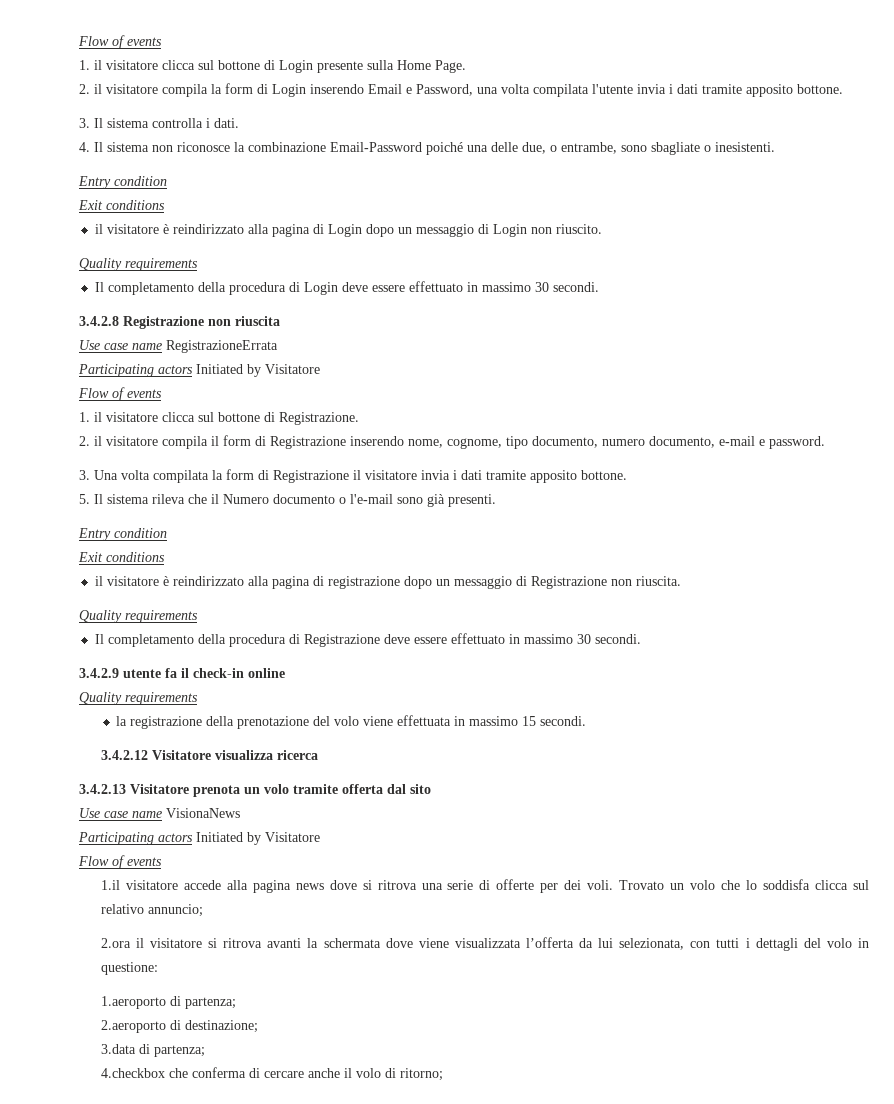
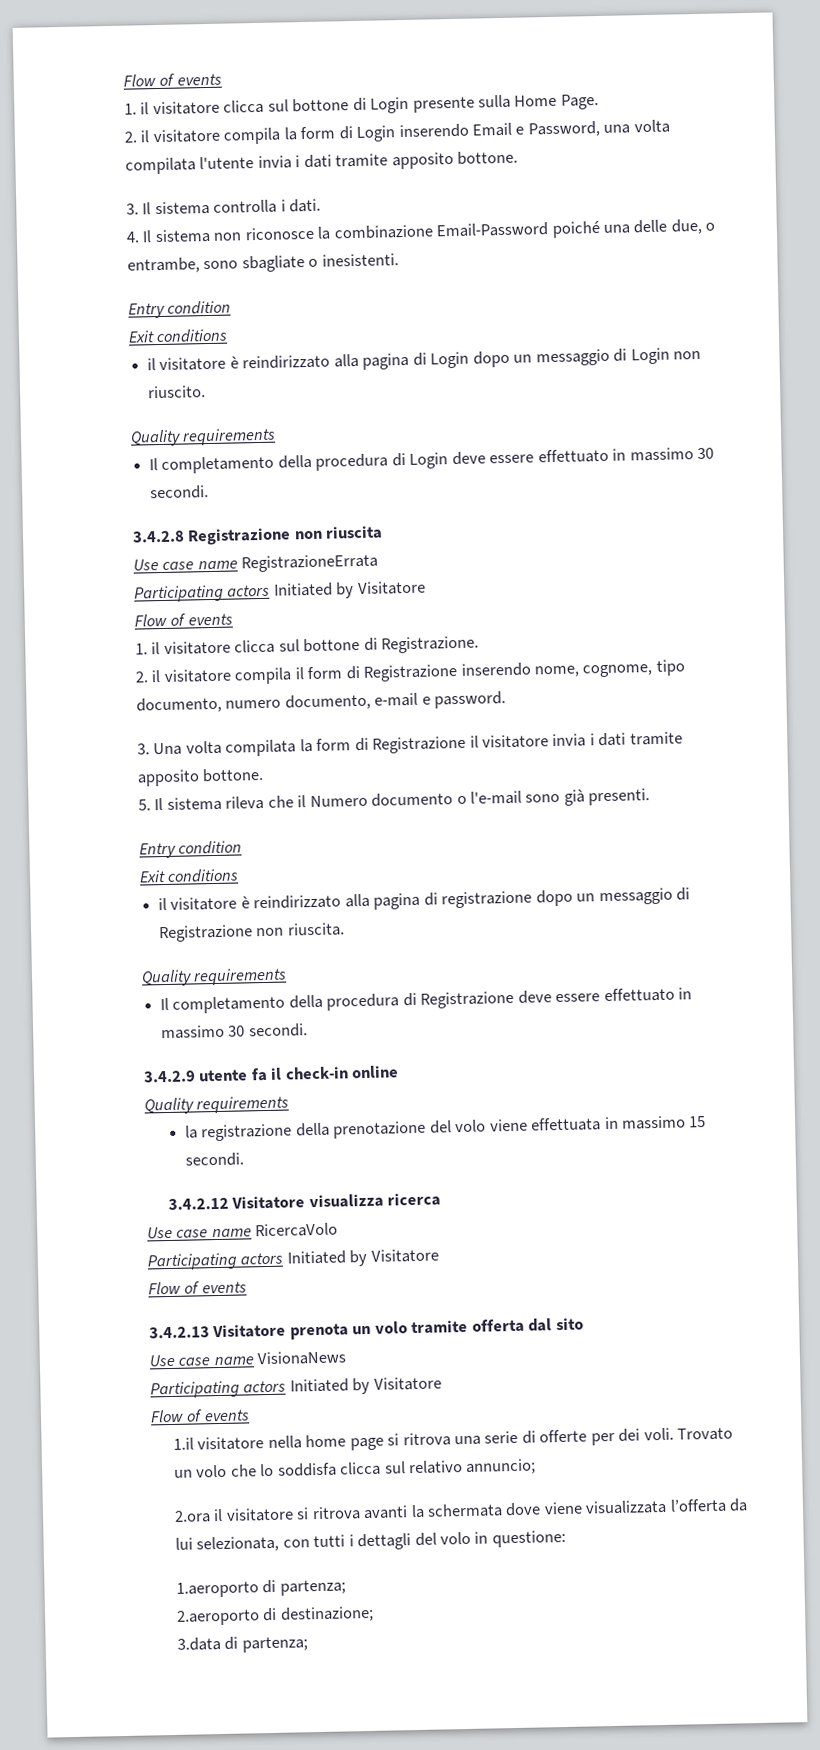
(318, 755) none -> [146,1222,339,1239] [146,1248,439,1271] [147,1281,247,1295] // Use case name RicercaVolo // Participating actors Initiated by Visitatore // Flow of events
[183,880,357,893] accede alla pagina news dove -> [267,1434,384,1451] nella home page
[100,1067,443,1081] // 4.checkbox che conferma di cercare anche il volo di ritorno; -> (308, 1644) none

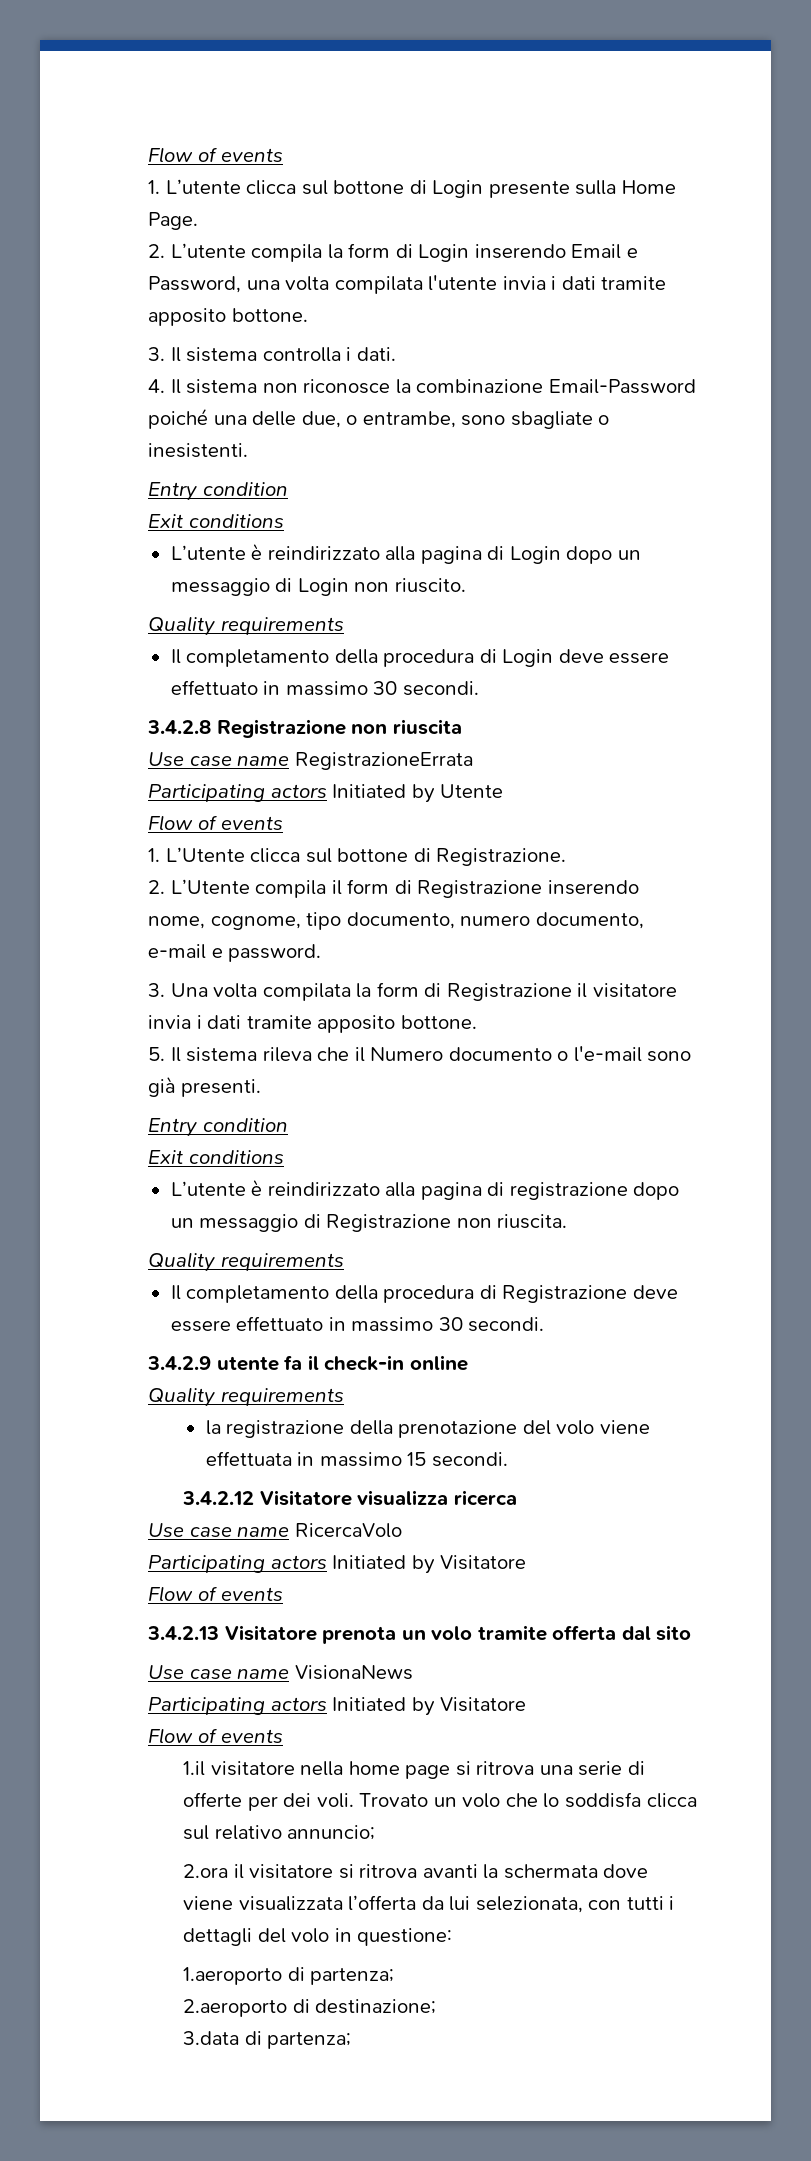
[122,73,222,87] [123,100,220,116] Flow of events // 1. il visitatore -> [148,147,284,163] [148,179,241,194] Flow of events // 1. L’utente
[140,128,220,144] il visitatore -> [170,243,246,258] L’utente
[147,356,227,372] il visitatore -> [170,545,246,560] L’utente
[357,580,426,596] [133,613,233,627] [134,640,231,655] Visitatore // Flow of events // 1. il visitatore -> [440,784,504,798] [148,815,284,831] [148,847,245,862] Utente // Flow of events // 1. L’Utente
[151,668,232,683] il visitatore -> [170,879,250,894] L’Utente
[158,896,238,911] il visitatore -> [170,1181,246,1196] L’utente

